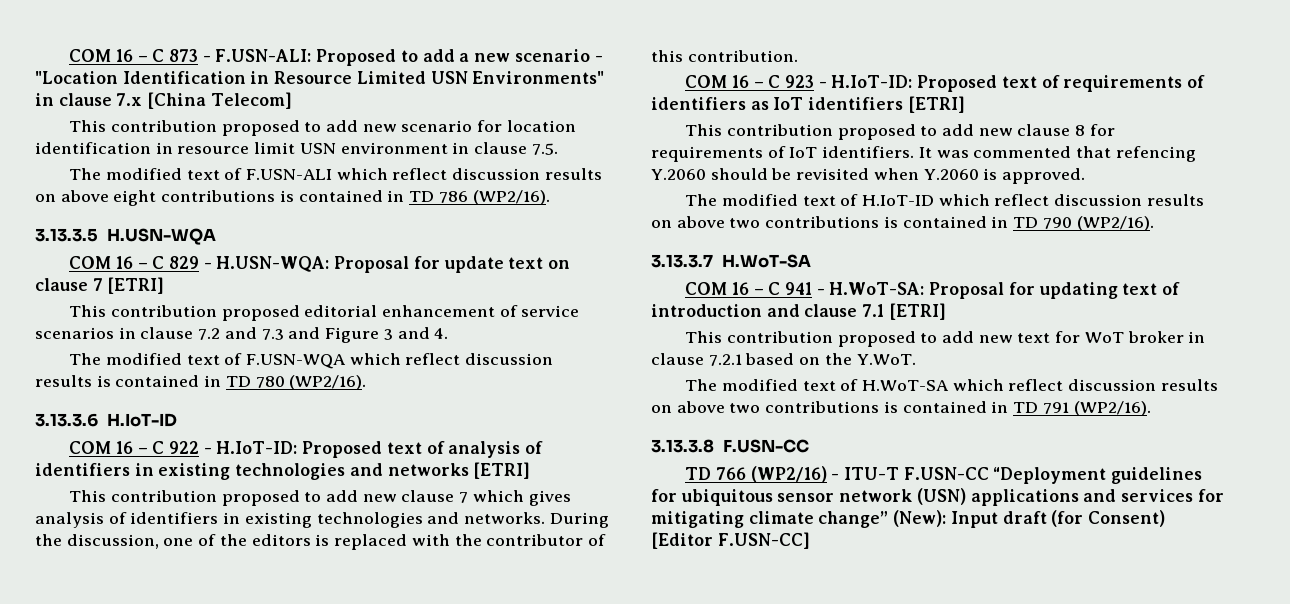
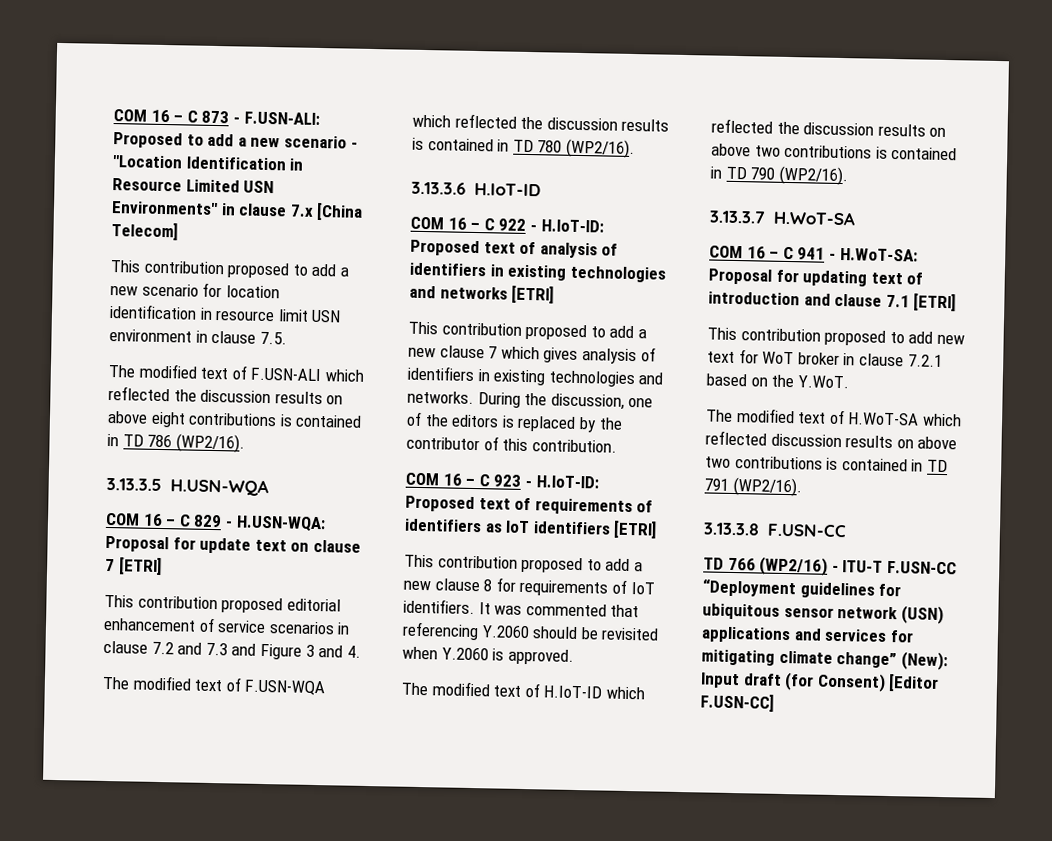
(359, 126) none -> [339,267,349,277] a
[392,168,448,180] reflect -> [108,385,197,402] reflected the
[405,353,461,365] reflect -> [454,113,544,130] reflected the
(359, 496) none -> [637,329,647,339] a
[411,534,450,546] with -> [578,417,597,433] by
(975, 130) none -> [633,562,643,572] a
[1115,146,1196,162] refencing -> [402,621,479,641] referencing
[994,194,1050,206] reflect -> [711,118,800,135] reflected the
[1008,379,1064,391] reflect -> [705,430,767,446] reflected

